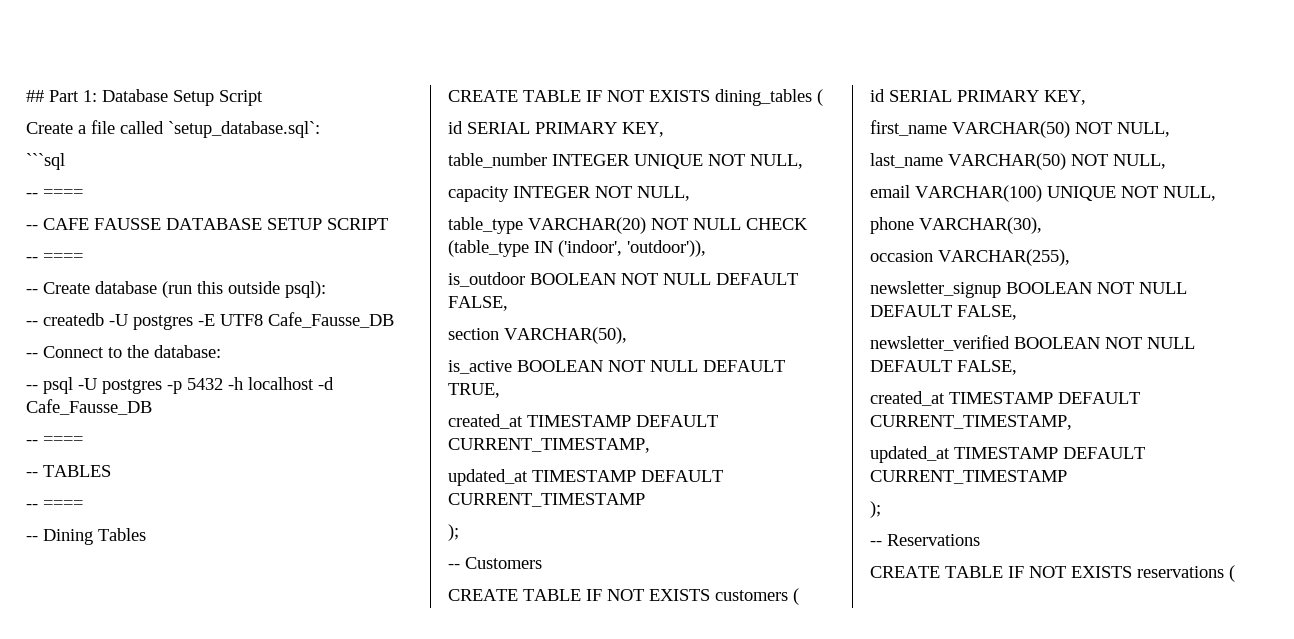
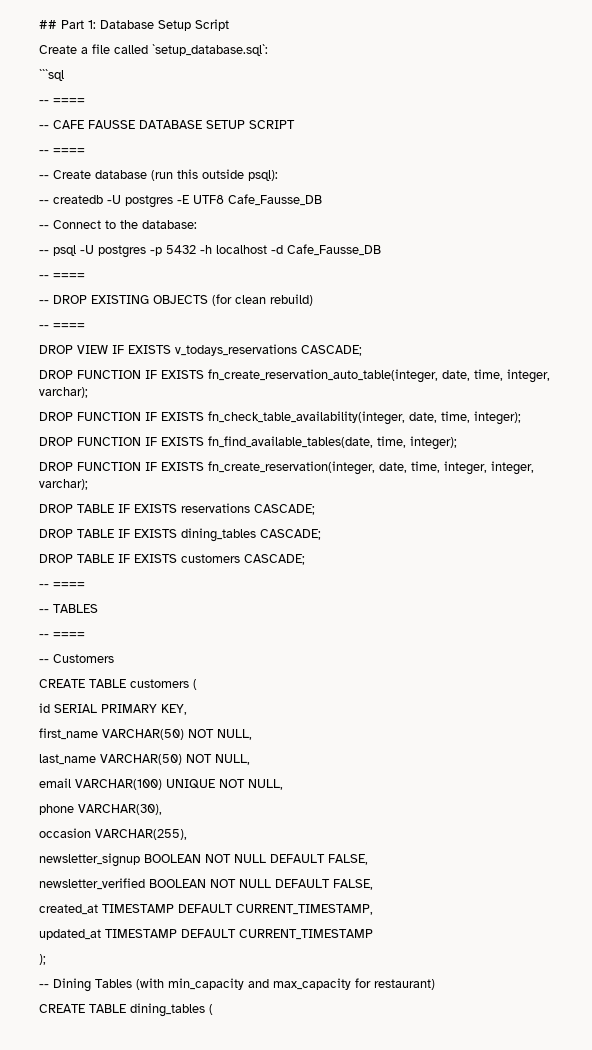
[43,465,111,477] [26,500,83,509] [26,528,146,545] [448,89,823,106] [448,121,664,137] [448,153,803,169] [448,186,690,202] [448,217,808,234] [448,240,706,257] [448,272,798,287] [448,296,508,311] [448,327,627,344] [448,360,785,374] [448,383,500,398] [448,414,718,429] [448,438,650,453] [448,469,723,486] [448,493,645,507] [448,524,459,541] TABLES // -- ==== // -- Dining Tables // CREATE TABLE IF NOT EXISTS dining_tables ( // id SERIAL PRIMARY KEY, // table_number INTEGER UNIQUE NOT NULL, // capacity INTEGER NOT NULL, // table_type VARCHAR(20) NOT NULL CHECK (table_type IN ('indoor', 'outdoor')), // is_outdoor BOOLEAN NOT NULL DEFAULT FALSE, // section VARCHAR(50), // is_active BOOLEAN NOT NULL DEFAULT TRUE, // created_at TIMESTAMP DEFAULT CURRENT_TIMESTAMP, // updated_at TIMESTAMP DEFAULT CURRENT_TIMESTAMP // ); -> [53,294,313,306] [39,323,85,329] [39,344,362,356] [39,369,550,383] [39,387,88,398] [39,411,521,425] [39,436,457,450] [39,461,534,475] [39,479,88,490] [39,503,315,515] [39,528,321,542] [39,554,305,565] [39,582,85,588] [39,604,98,613] [39,632,85,638] DROP EXISTING OBJECTS (for clean rebuild) // -- ==== // DROP VIEW IF EXISTS v_todays_reservations CASCADE; // DROP FUNCTION IF EXISTS fn_create_reservation_auto_table(integer, date, time, integer, varchar); // DROP FUNCTION IF EXISTS fn_check_table_availability(integer, date, time, integer); // DROP FUNCTION IF EXISTS fn_find_available_tables(date, time, integer); // DROP FUNCTION IF EXISTS fn_create_reservation(integer, date, time, integer, integer, varchar); // DROP TABLE IF EXISTS reservations CASCADE; // DROP TABLE IF EXISTS dining_tables CASCADE; // DROP TABLE IF EXISTS customers CASCADE; // -- ==== // -- TABLES // -- ====
[586,589,710,601] IF NOT EXISTS -> (126, 683) none
[887,534,980,546] [870,566,1224,578] Reservations // CREATE TABLE IF NOT EXISTS reservations -> [53,978,435,992] [39,1003,205,1017] Dining Tables (with min_capacity and max_capacity for restaurant) // CREATE TABLE dining_tables

